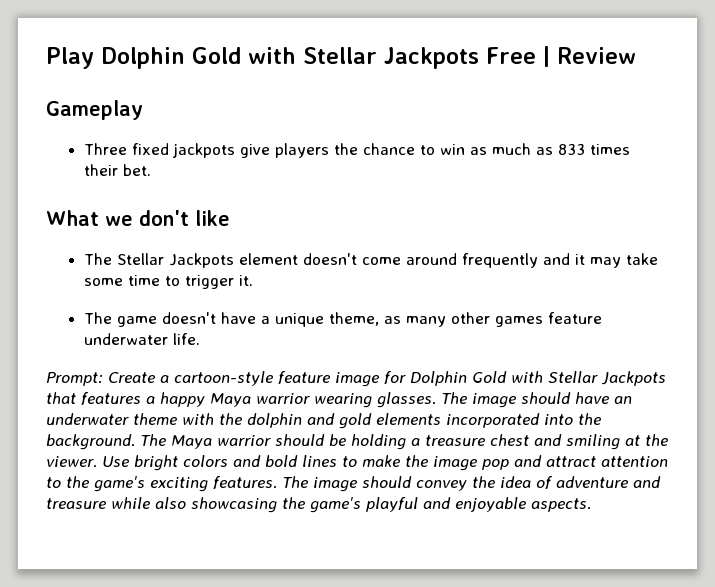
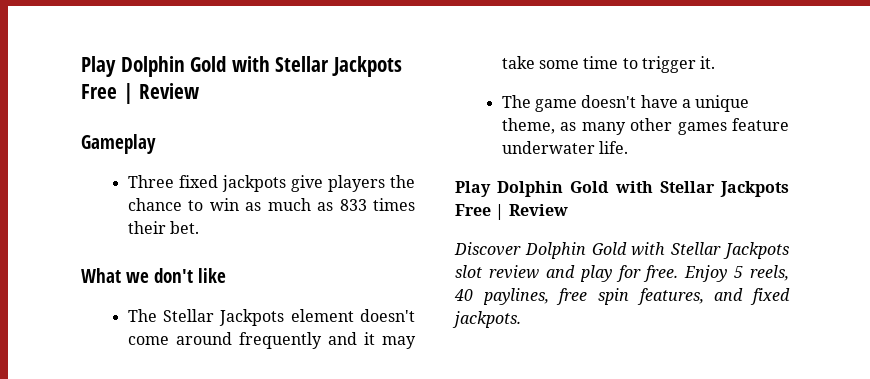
[46,371,666,387] [46,392,632,408] [46,413,601,429] [46,434,668,450] [46,455,668,471] [46,476,661,492] [46,497,591,513] Prompt: Create a cartoon-style feature image for Dolphin Gold with Stellar Jackpots that features a happy Maya warrior wearing glasses. The image should have an underwater theme with the dolphin and gold elements incorporated into the background. The Maya warrior should be holding a treasure chest and smiling at the viewer. Use bright colors and bold lines to make the image pop and attract attention to the game's exciting features. The image should convey the idea of adventure and treasure while also showcasing the game's playful and enjoyable aspects. -> [455,181,789,197] [455,204,568,220] [454,242,789,259] [455,265,789,282] [454,288,790,305] [452,311,521,328] Play Dolphin Gold with Stellar Jackpots Free | Review // Discover Dolphin Gold with Stellar Jackpots slot review and play for free. Enjoy 5 reels, 40 paylines, free spin features, and fixed jackpots.

